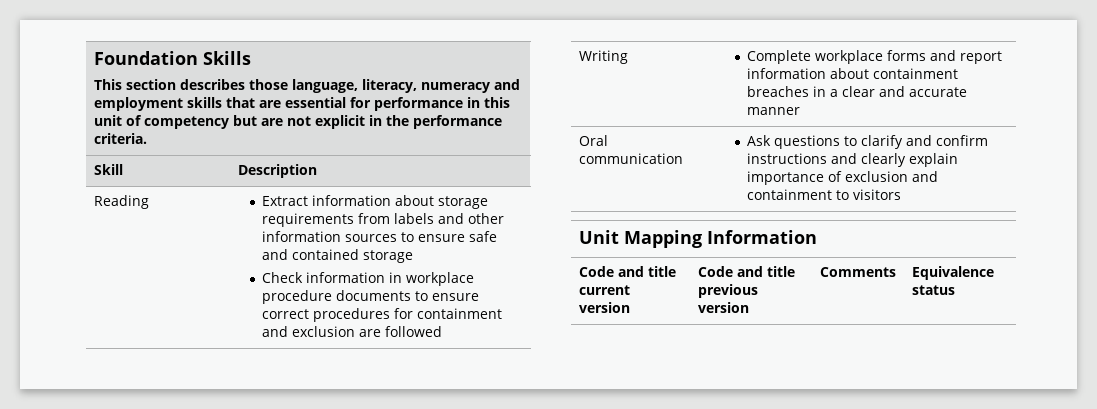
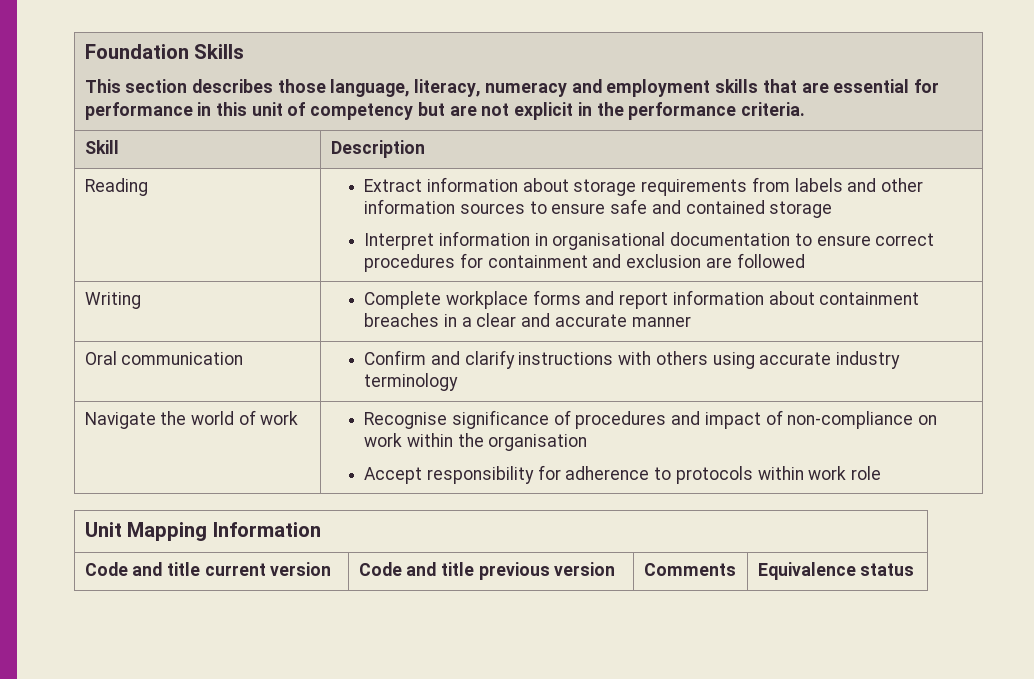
[262,272,304,283] Check -> [364,233,435,250] Interpret
[406,272,475,286] [262,290,412,304] workplace procedure documents -> [552,232,791,250] organisational documentation
[747,135,989,149] [747,153,959,167] [747,171,939,185] [747,189,902,200] Ask questions to clarify and confirm instructions and clearly explain importance of exclusion and containment to visitors -> [364,350,901,369] [364,373,459,391] [84,410,299,429] [364,410,938,429] [364,433,588,451] [364,465,882,484] Confirm and clarify instructions with others using accurate industry terminology // Navigate the world of work | Recognise significance of procedures and impact of non-compliance on work within the organisation // Accept responsibility for adherence to protocols within work role

